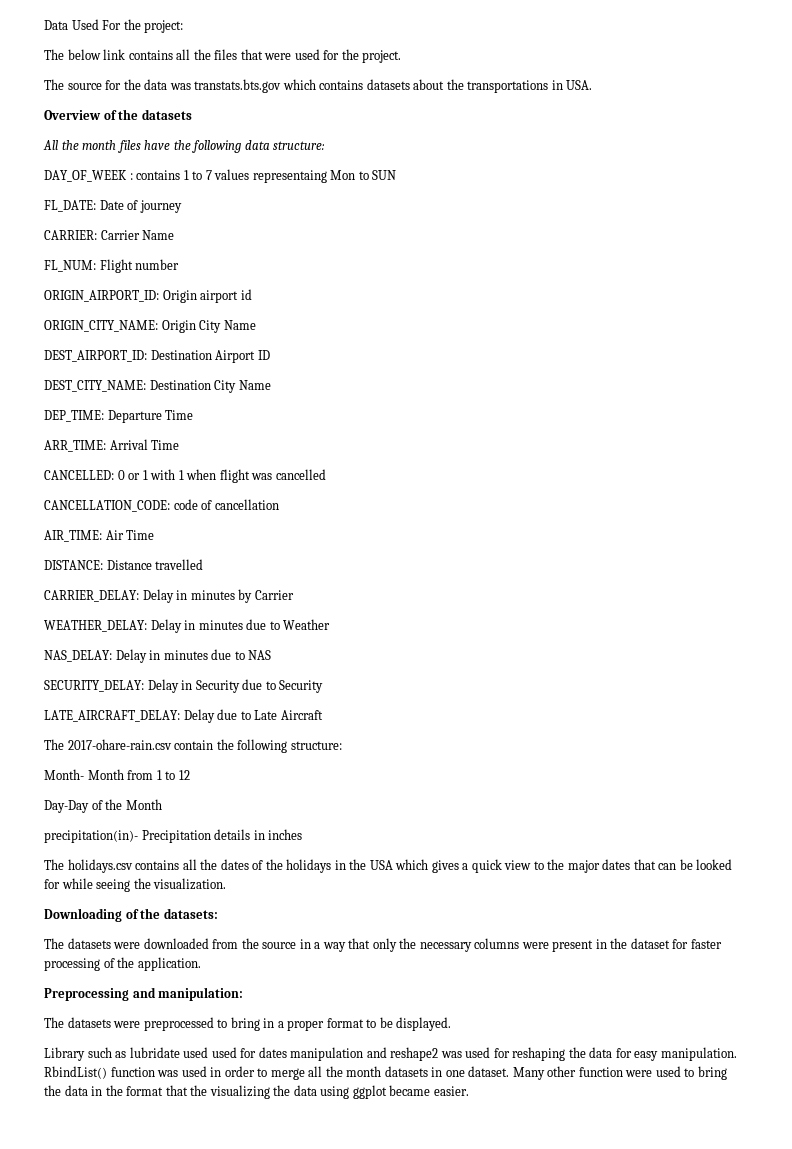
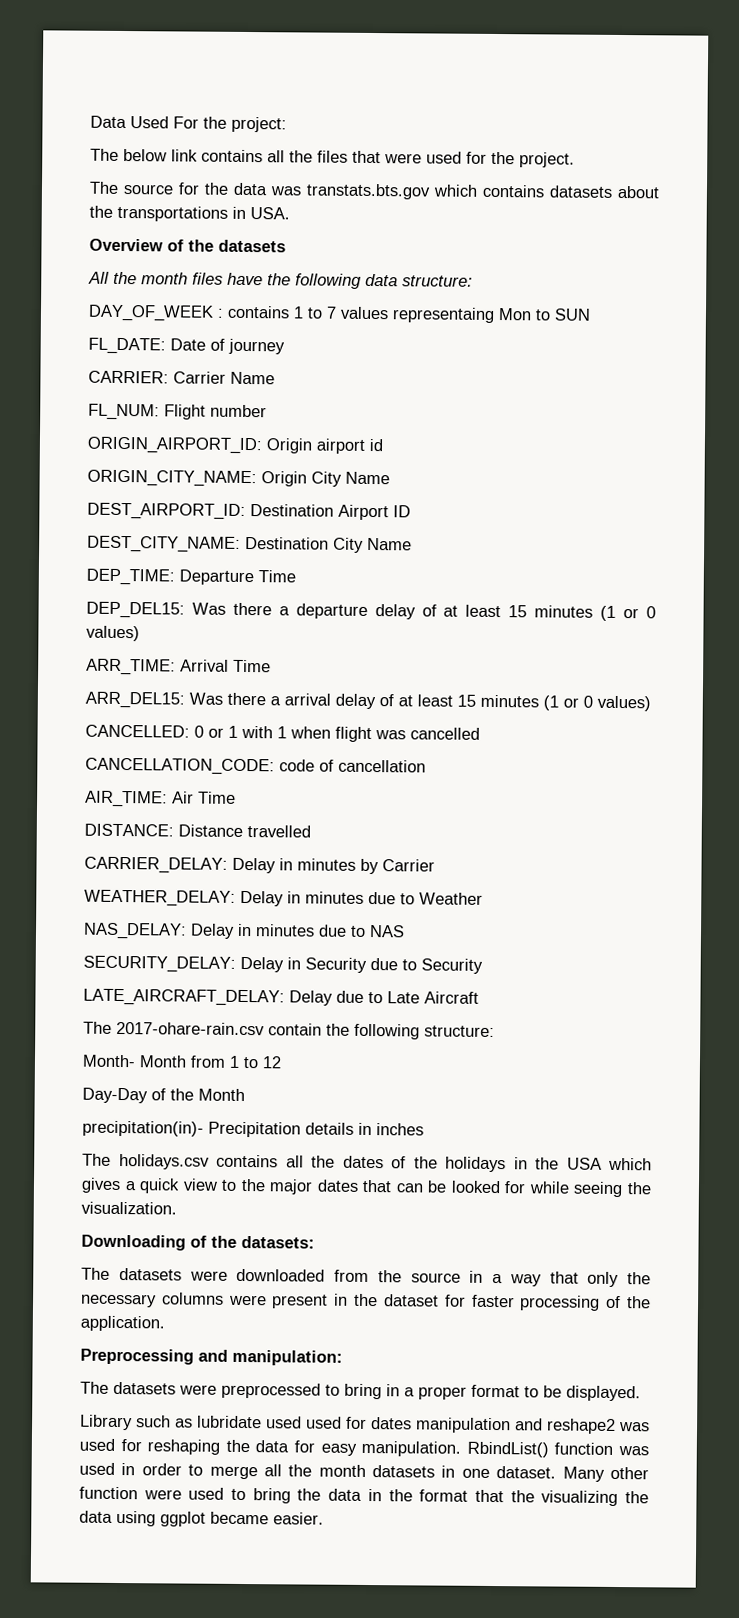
[44,439,180,452] ARR_TIME: Arrival Time -> [86,601,656,621] [86,625,140,642] [86,658,271,676] [85,691,651,712] DEP_DEL15: Was there a departure delay of at least 15 minutes (1 or 0 values) // ARR_TIME: Arrival Time // ARR_DEL15: Was there a arrival delay of at least 15 minutes (1 or 0 values)

